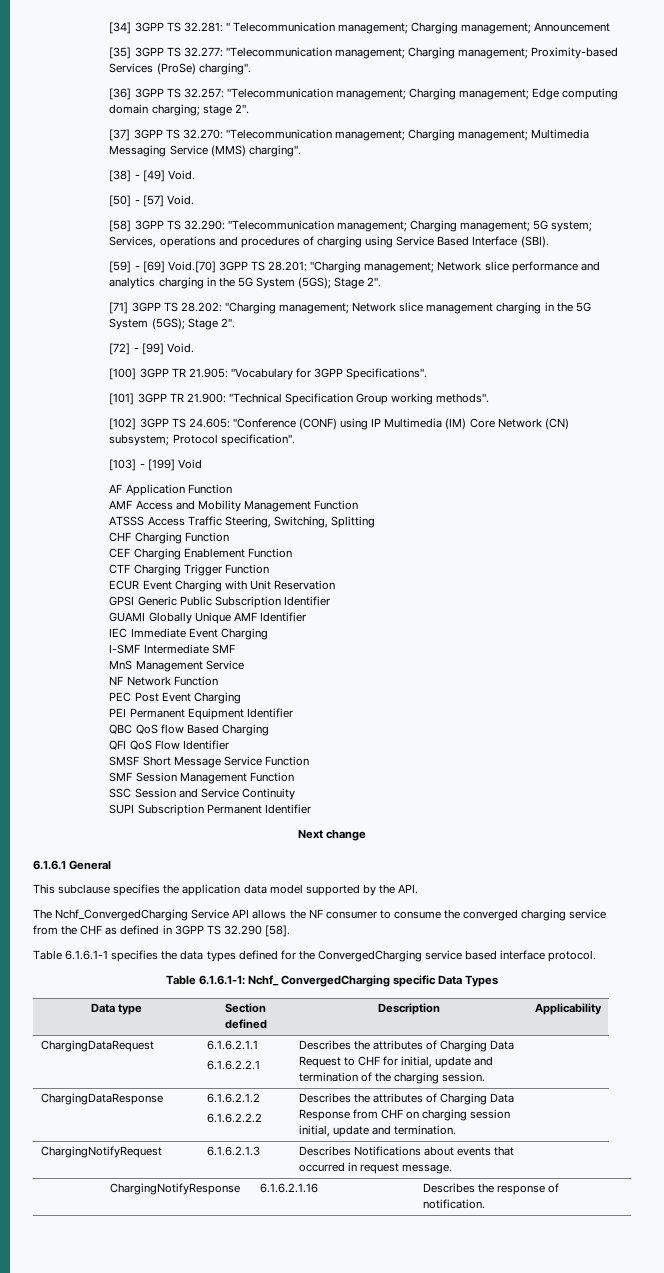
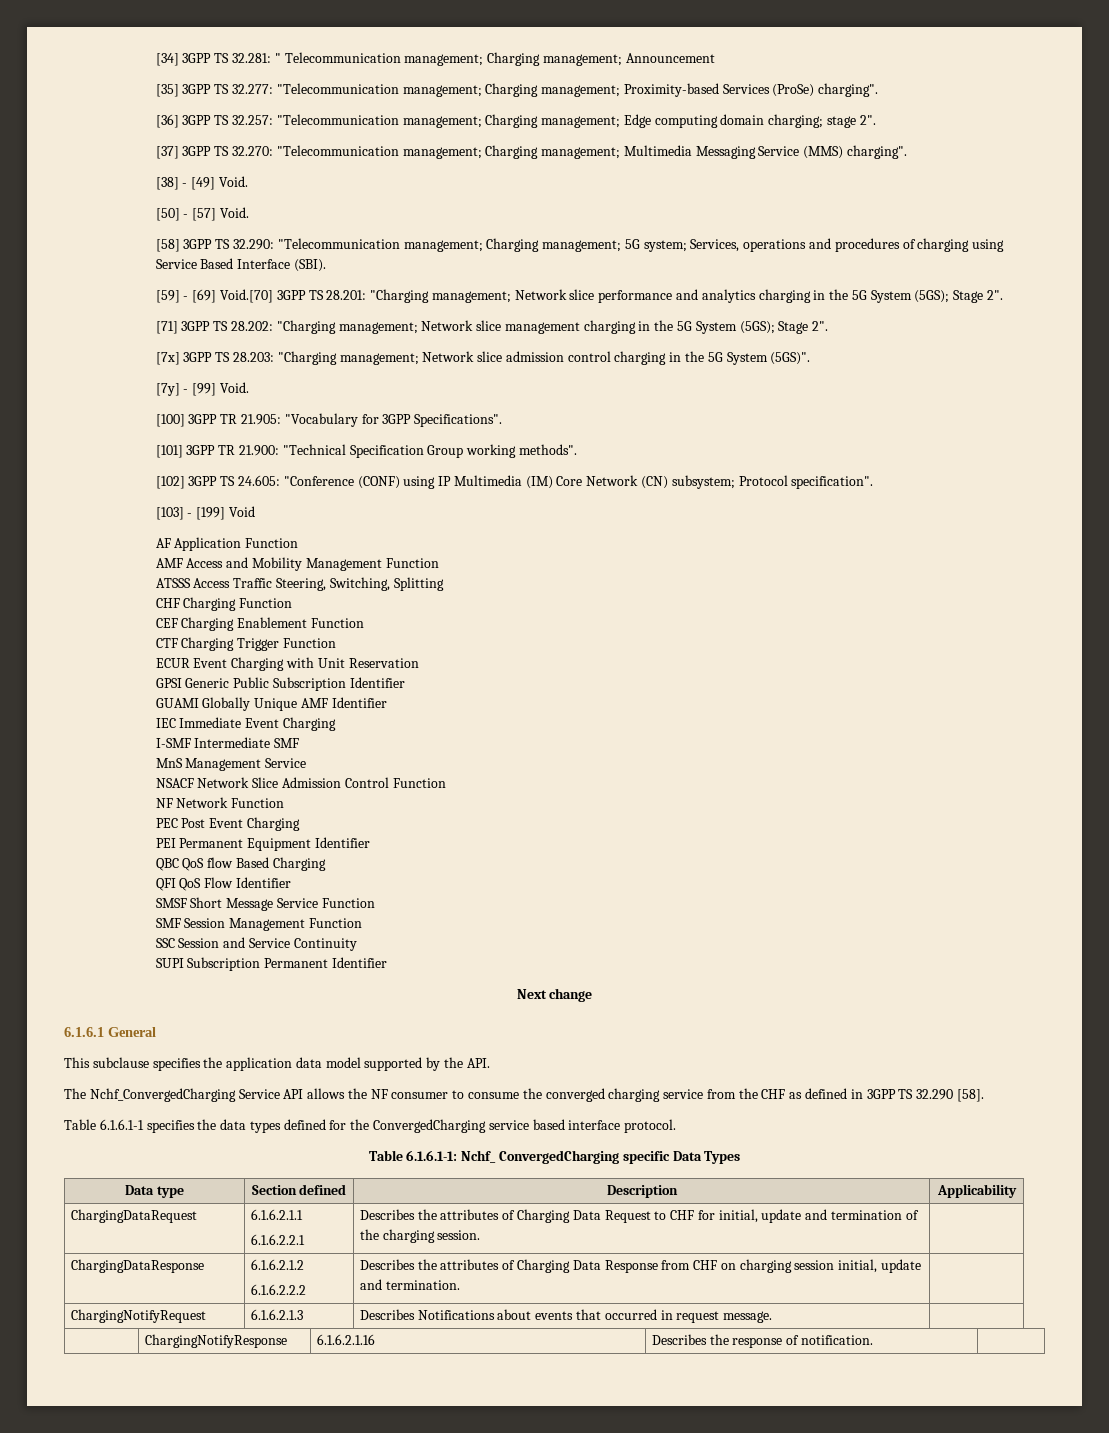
[109,343,131,355] [72] -> [155,351,811,365] [155,383,180,396] [7x] 3GPP TS 28.203: "Charging management; Network slice admission control charging in the 5G System (5GS)". // [7y]
(244, 665) none -> [155,777,446,788] // NSACF Network Slice Admission Control Function

